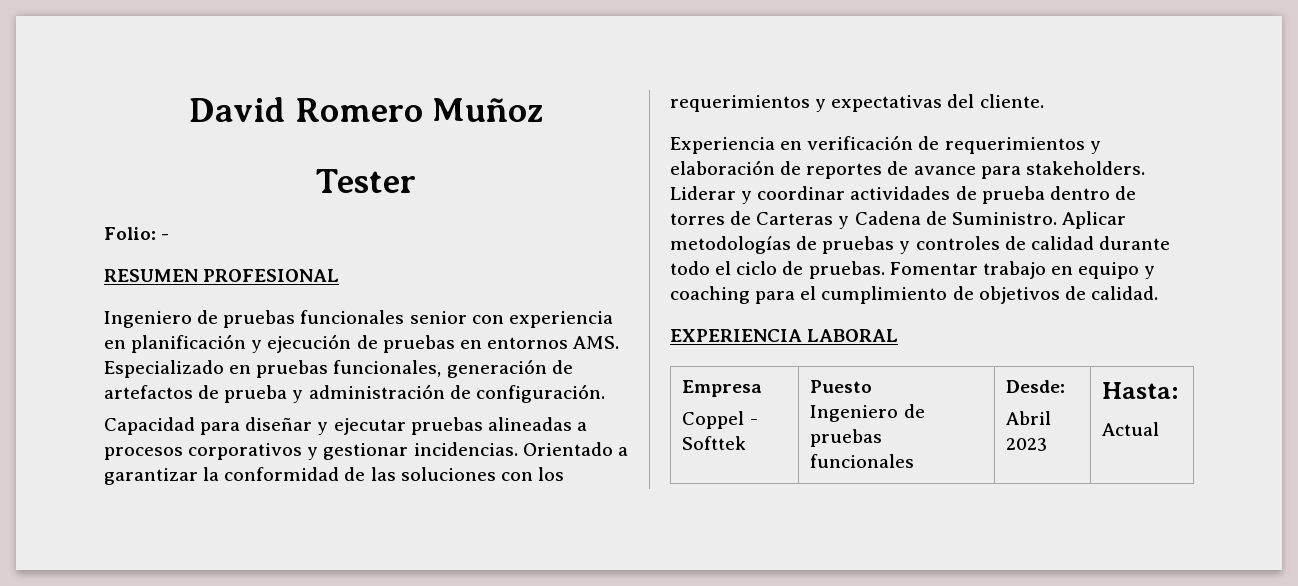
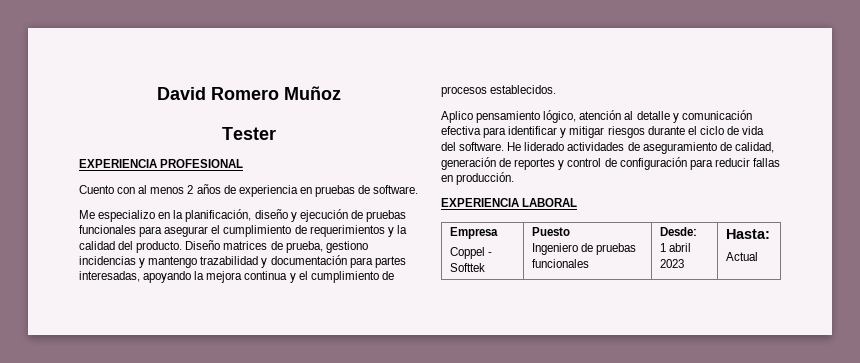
[104,227,170,240] [104,269,340,282] [104,310,613,328] [104,334,620,353] [104,359,573,378] [104,384,605,403] [104,417,587,435] [104,442,628,460] [104,467,564,485] [670,94,1044,112] [670,135,1101,154] [670,160,1145,179] [670,186,1136,204] [670,211,1126,229] [670,236,1170,254] [670,261,1156,279] [670,286,1158,304] Folio: - // RESUMEN PROFESIONAL // Ingeniero de pruebas funcionales senior con experiencia en planificación y ejecución de pruebas en entornos AMS. Especializado en pruebas funcionales, generación de artefactos de prueba y administración de configuración. // Capacidad para diseñar y ejecutar pruebas alineadas a procesos corporativos y gestionar incidencias. Orientado a garantizar la conformidad de las soluciones con los requerimientos y expectativas del cliente. // Experiencia en verificación de requerimientos y elaboración de reportes de avance para stakeholders. Liderar y coordinar actividades de prueba dentro de torres de Carteras y Cadena de Suministro. Aplicar metodologías de pruebas y controles de calidad durante todo el ciclo de pruebas. Fomentar trabajo en equipo y coaching para el cumplimiento de objetivos de calidad. -> [79,159,244,168] [79,184,419,197] [79,209,406,222] [79,225,407,237] [79,240,368,253] [79,255,406,268] [79,271,394,283] [441,85,557,97] [441,110,752,123] [441,126,765,138] [441,142,774,154] [441,157,780,170] [441,172,515,185] EXPERIENCIA PROFESIONAL // Cuento con al menos 2 años de experiencia en pruebas de software. // Me especializo en la planificación, diseño y ejecución de pruebas funcionales para asegurar el cumplimiento de requerimientos y la calidad del producto. Diseño matrices de prueba, gestiono incidencias y mantengo trazabilidad y documentación para partes interesadas, apoyando la mejora continua y el cumplimiento de procesos establecidos. // Aplico pensamiento lógico, atención al detalle y comunicación efectiva para identificar y mitigar riesgos durante el ciclo de vida del software. He liderado actividades de aseguramiento de calidad, generación de reportes y control de configuración para reducir fallas en producción.
[1006,411,1052,425] Abril -> [659,243,691,252] 1 abril

